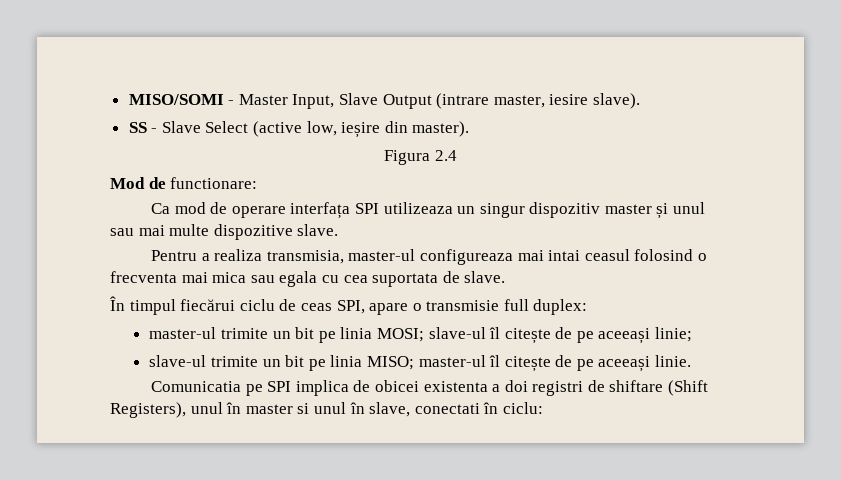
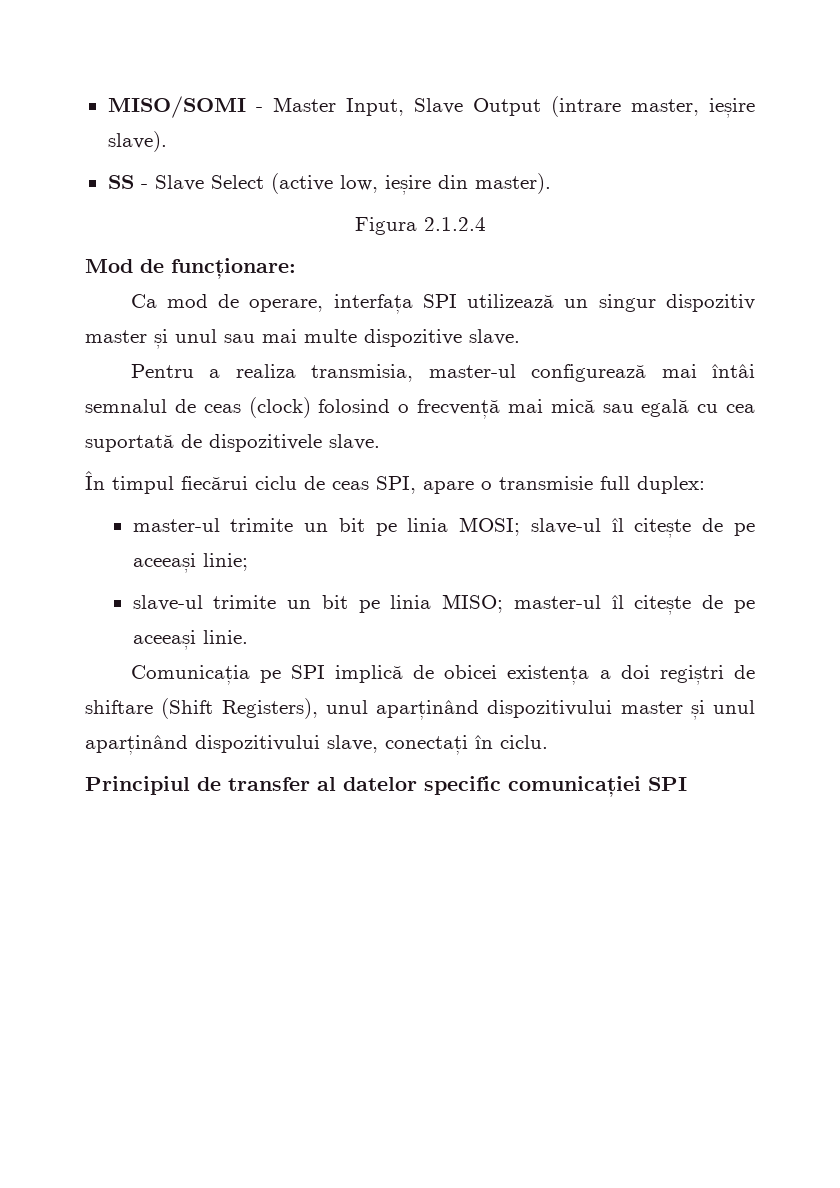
[549,94,589,105] iesire -> [708,98,755,118] ieșire
[434,150,457,161] 2.4 -> [423,217,486,231] 2.1.2.4
[170,177,258,189] functionare: -> [171,258,296,279] funcționare:
[231,206,286,218] operare -> [249,299,324,312] operare,
[383,202,453,214] utilizeaza -> [467,294,555,308] utilizează
[419,249,707,265] [110,271,460,287] configureaza mai intai ceasul folosind o frecventa mai mica sau egala cu cea suportata de -> [531,364,755,382] [85,397,756,419] [85,434,322,452] configurează mai întâi semnalul de ceas (clock) folosind o frecvență mai mică sau egală cu cea suportată de dispozitivele
[150,381,241,392] Comunicatia -> [130,665,250,685] Comunicația
[295,380,349,396] implica -> [334,665,403,683] implică
[423,381,488,392] existenta -> [507,665,590,685] existența
[532,381,584,396] registri -> [659,665,724,685] regiștri
[226,402,543,417] în master si unul în slave, conectati în ciclu: -> [376,700,755,720] [85,735,548,755] [85,776,687,797] aparținând dispozitivului master și unul aparținând dispozitivului slave, conectați în ciclu. // Principiul de transfer al datelor specific comunicației SPI

